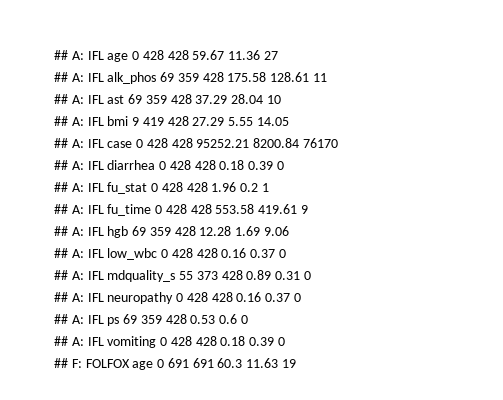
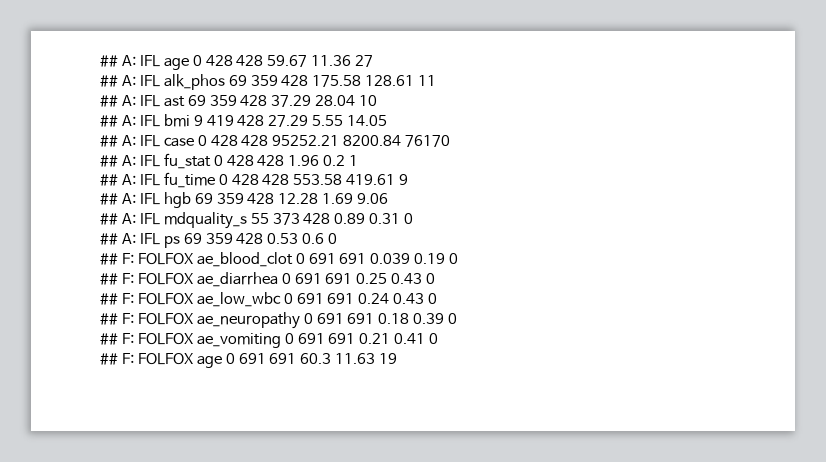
[54,160,285,170] // ## A: IFL diarrhea 0 428 428 0.18 0.39 0 -> (451, 141) none
[54,248,287,260] // ## A: IFL low_wbc 0 428 428 0.16 0.37 0 -> (389, 198) none
[54,292,302,304] // ## A: IFL neuropathy 0 428 428 0.16 0.37 0 -> (414, 218) none
[71,336,275,348] A: IFL vomiting 0 428 428 0.18 0.39 -> [121,252,459,267] [100,272,436,287] [100,292,438,307] [100,312,458,329] [100,333,426,348] F: FOLFOX ae_blood_clot 0 691 691 0.039 0.19 0 // ## F: FOLFOX ae_diarrhea 0 691 691 0.25 0.43 0 // ## F: FOLFOX ae_low_wbc 0 691 691 0.24 0.43 0 // ## F: FOLFOX ae_neuropathy 0 691 691 0.18 0.39 0 // ## F: FOLFOX ae_vomiting 0 691 691 0.21 0.41

